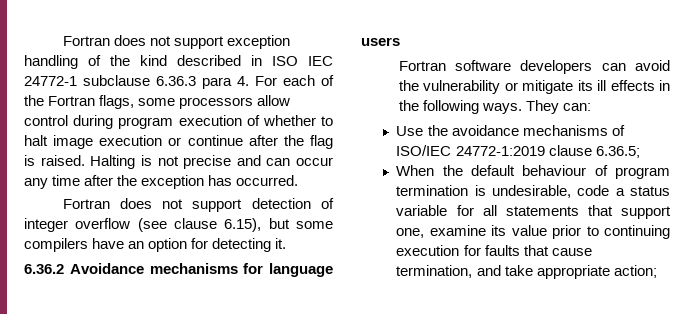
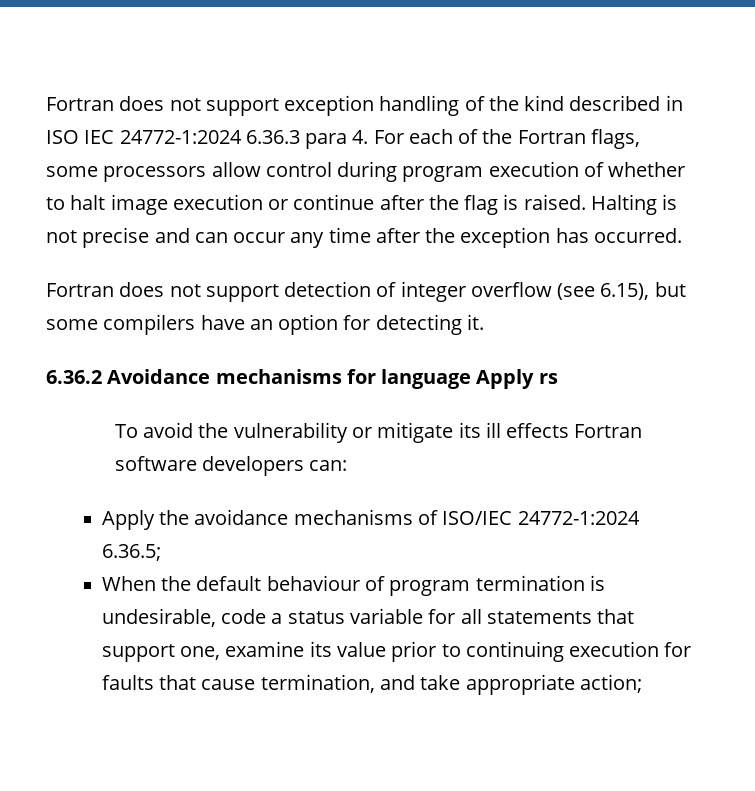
[24,75,150,86] 24772-1 subclause -> [119,130,242,144] 24772-1:2024
[174,218,217,229] clause -> (596, 291) none
[361,37,400,46] [398,60,626,74] users // Fortran software developers can -> [476,369,558,389] [114,424,138,438] Apply rs // To
[659,80,670,91] [398,100,560,114] in the following ways. They -> [574,424,643,438] [114,456,305,476] Fortran software developers
[396,126,424,136] Use -> [101,510,155,530] Apply
[455,145,592,156] 24772-1:2019 clause -> [517,511,640,525] 24772-1:2024

